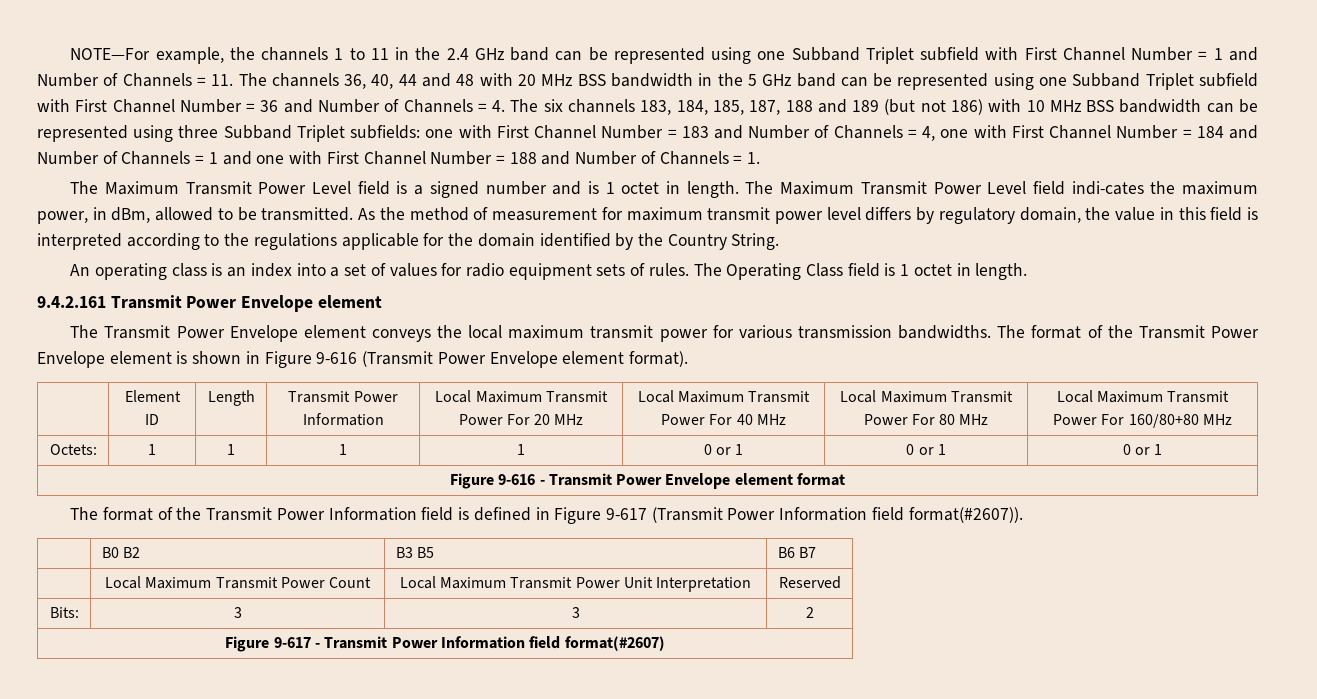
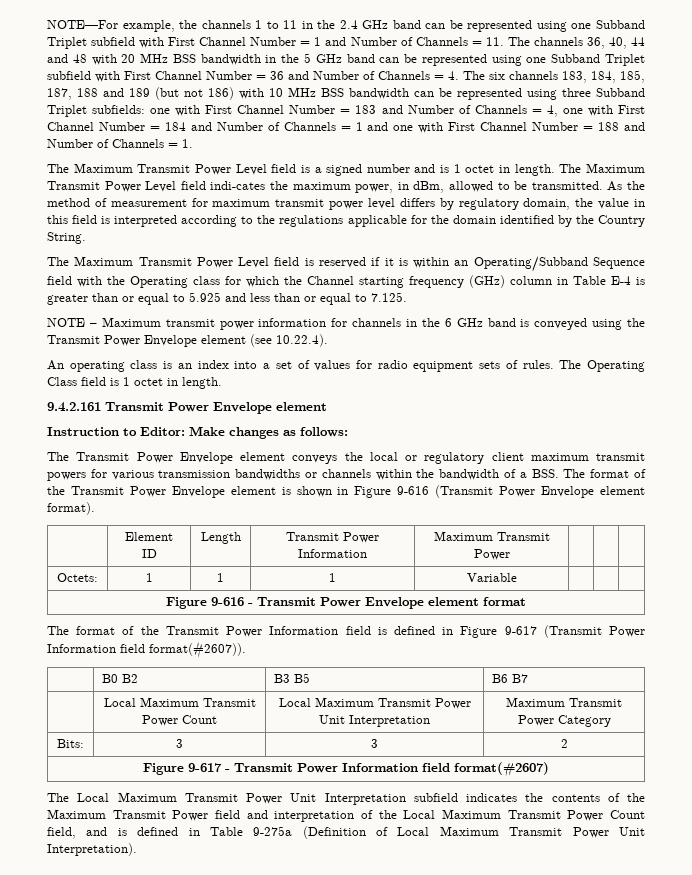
(780, 241) none -> [47,256,645,272] [47,275,645,288] [47,292,407,305] [47,317,645,330] [47,334,328,347] // The Maximum Transmit Power Level field is reserved if it is within an Operating/Subband Sequence field with the Operating class for which the Channel starting frequency (GHz) column in Table E-4 is greater than or equal to 5.925 and less than or equal to 7.125. // NOTE – Maximum transmit power information for channels in the 6 GHz band is conveyed using the Transmit Power Envelope element (see 10.22.4).
(382, 301) none -> [47,426,348,439] // Instruction to Editor: Make changes as follows:
[508,325,708,342] maximum transmit power -> [405,452,645,464] [47,472,86,481] or regulatory client maximum transmit powers
[898,325,992,339] bandwidths. -> [235,469,559,480] bandwidths or channels within the bandwidth of a BSS.
[435,390,608,403] [458,414,584,425] [637,390,811,403] [661,414,786,425] [840,390,1013,403] [863,414,989,425] [1056,390,1230,403] [1053,414,1232,428] [49,444,97,455] [148,444,156,455] [227,444,235,455] [339,444,347,455] [517,444,525,455] [703,444,744,455] [906,444,946,455] [1122,444,1163,455] Local Maximum Transmit Power For 20 MHz | Local Maximum Transmit Power For 40 MHz | Local Maximum Transmit Power For 80 MHz | Local Maximum Transmit Power For 160/80+80 MHz // Octets: | 1 | 1 | 1 | 1 | 0 or 1 | 0 or 1 | 0 or 1 -> [433,531,550,541] [473,549,510,560] [57,573,98,582] [145,573,153,582] [217,573,224,582] [329,573,336,582] [466,573,517,582] Maximum Transmit Power | | | // Octets: | 1 | 1 | 1 | Variable | | |
[778,576,841,589] Reserved -> [506,697,622,707] [517,715,611,727] Maximum Transmit Power Category
(665, 643) none -> [47,792,645,805] [47,809,645,822] [47,826,645,839] [47,843,137,856] // The Local Maximum Transmit Power Unit Interpretation subfield indicates the contents of the Maximum Transmit Power field and interpretation of the Local Maximum Transmit Power Count field, and is defined in Table 9-275a (Definition of Local Maximum Transmit Power Unit Interpretation).

